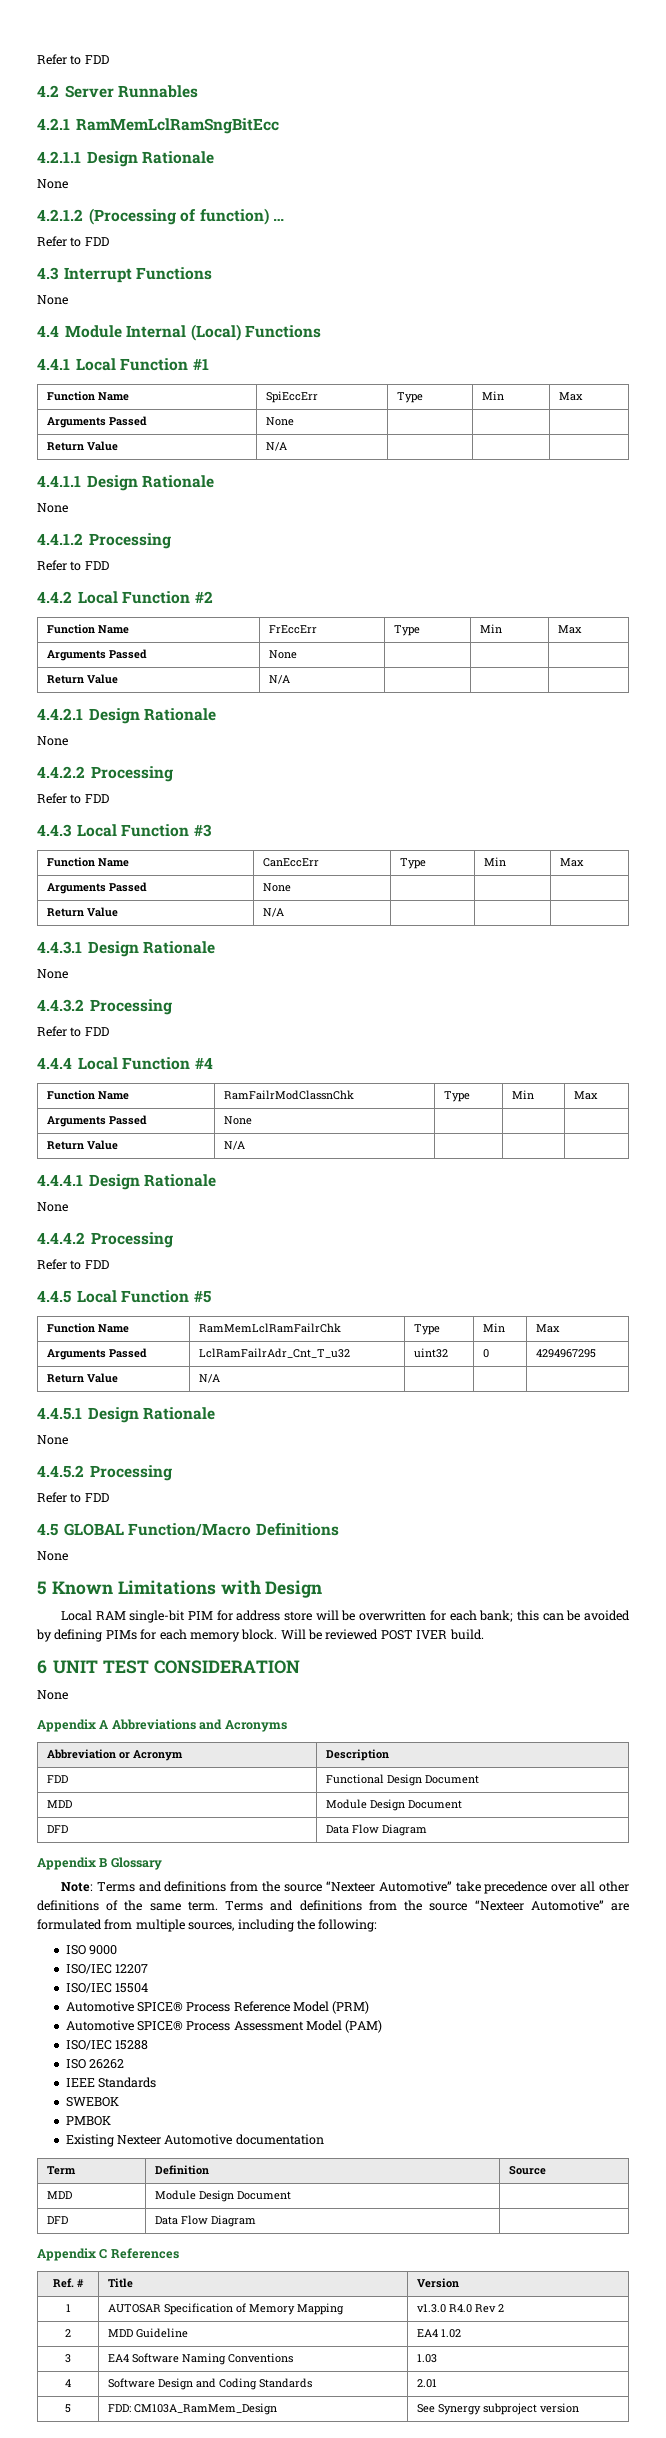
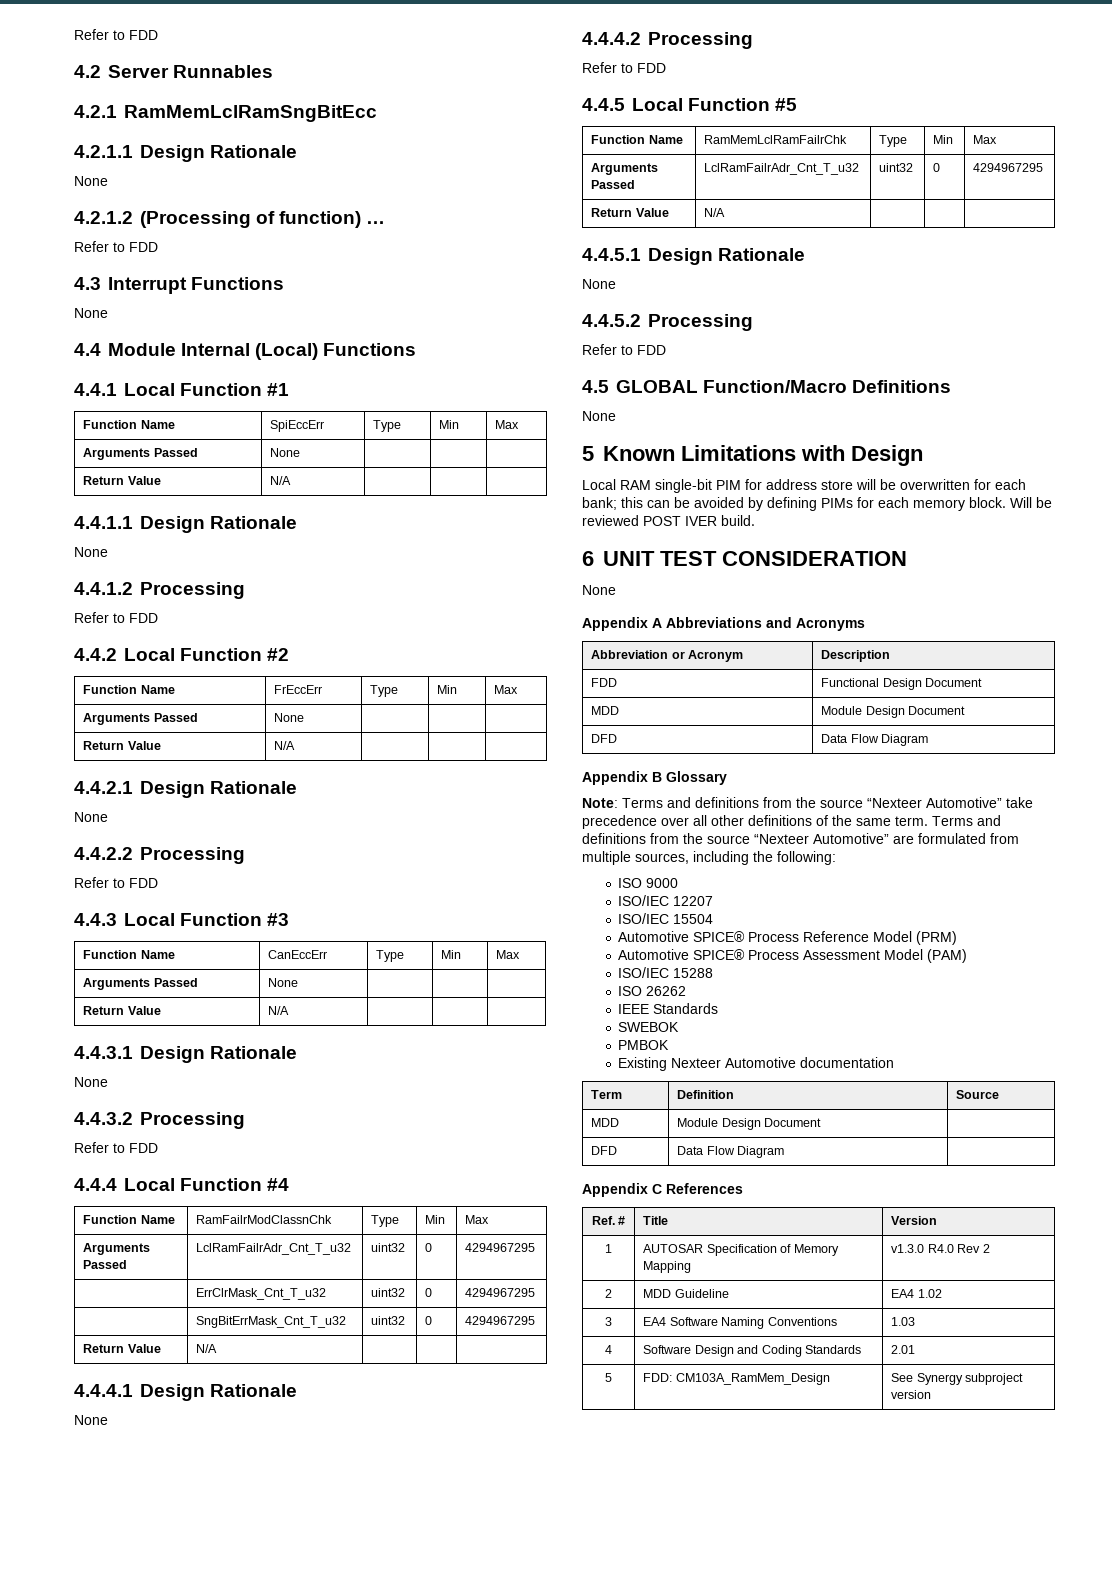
[223,1116,252,1125] None | | | -> [196,1243,352,1255] [371,1243,406,1252] [425,1243,433,1252] [465,1243,536,1252] [196,1288,327,1300] [371,1288,406,1297] [425,1288,433,1297] [465,1288,536,1297] [196,1316,347,1328] [371,1316,406,1325] [425,1316,433,1325] [465,1316,536,1325] LclRamFailrAdr_Cnt_T_u32 | uint32 | 0 | 4294967295 // | ErrClrMask_Cnt_T_u32 | uint32 | 0 | 4294967295 // | SngBitErrMask_Cnt_T_u32 | uint32 | 0 | 4294967295

